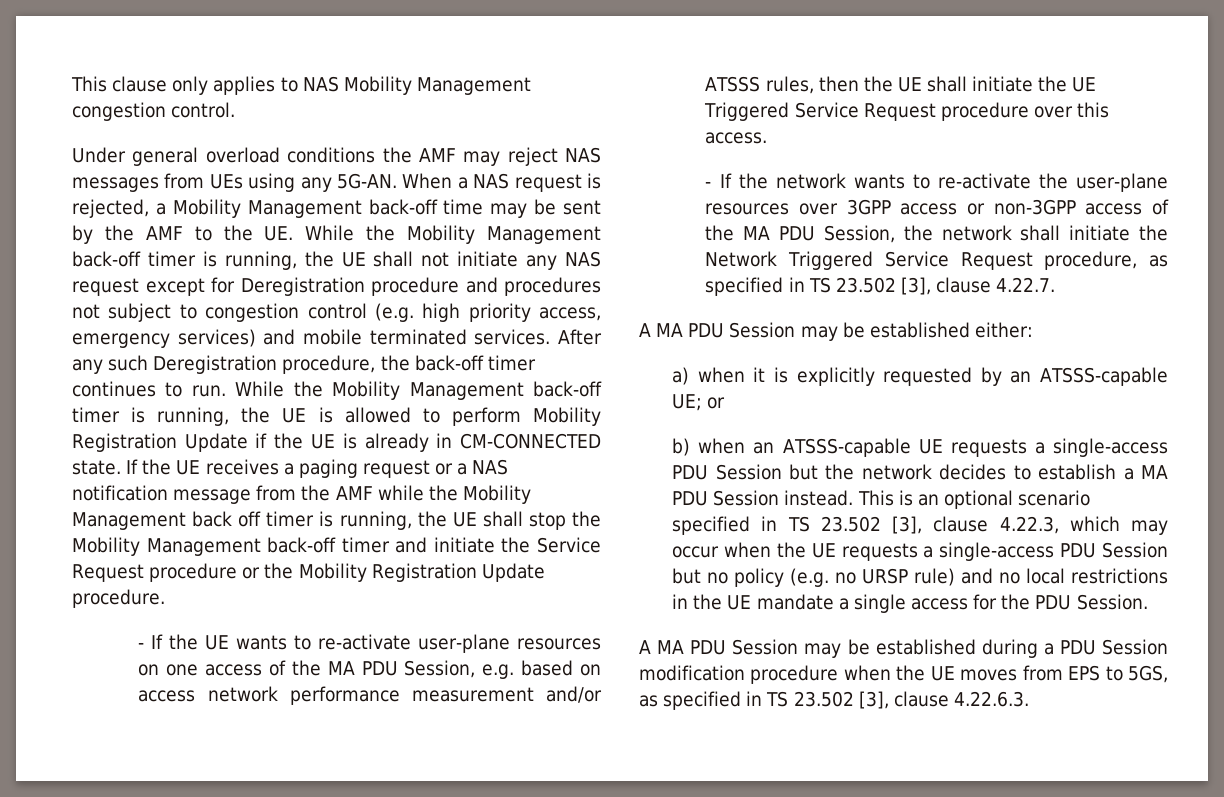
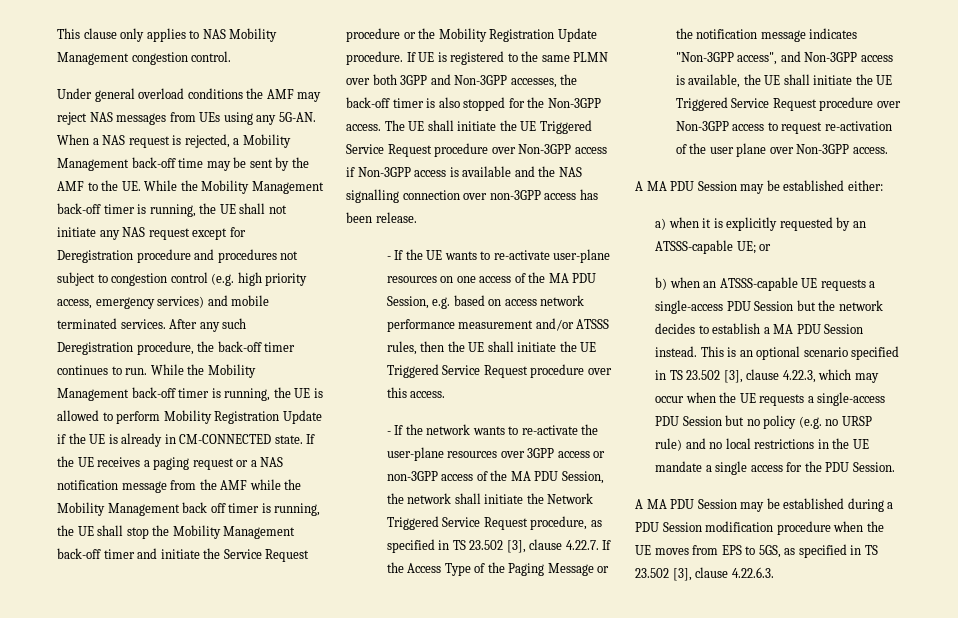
(165, 598) none -> [406,51,609,65] [346,74,578,88] [346,97,601,111] [346,120,592,134] [346,143,607,157] [346,166,582,177] [346,189,598,203] [346,212,417,223] If UE is registered to the same PLMN over both 3GPP and Non-3GPP accesses, the back-off timer is also stopped for the Non-3GPP access. The UE shall initiate the UE Triggered Service Request procedure over Non-3GPP access if Non-3GPP access is available and the NAS signalling connection over non-3GPP access has been release.
(1056, 284) none -> [602,540,612,550] [386,562,610,576] [675,28,858,42] [675,51,893,65] [675,74,893,88] [675,97,901,111] [675,121,892,134] [675,143,888,157] If the Access Type of the Paging Message or the notification message indicates "Non-3GPP access", and Non-3GPP access is available, the UE shall initiate the UE Triggered Service Request procedure over Non-3GPP access to request re-activation of the user plane over Non-3GPP access.

